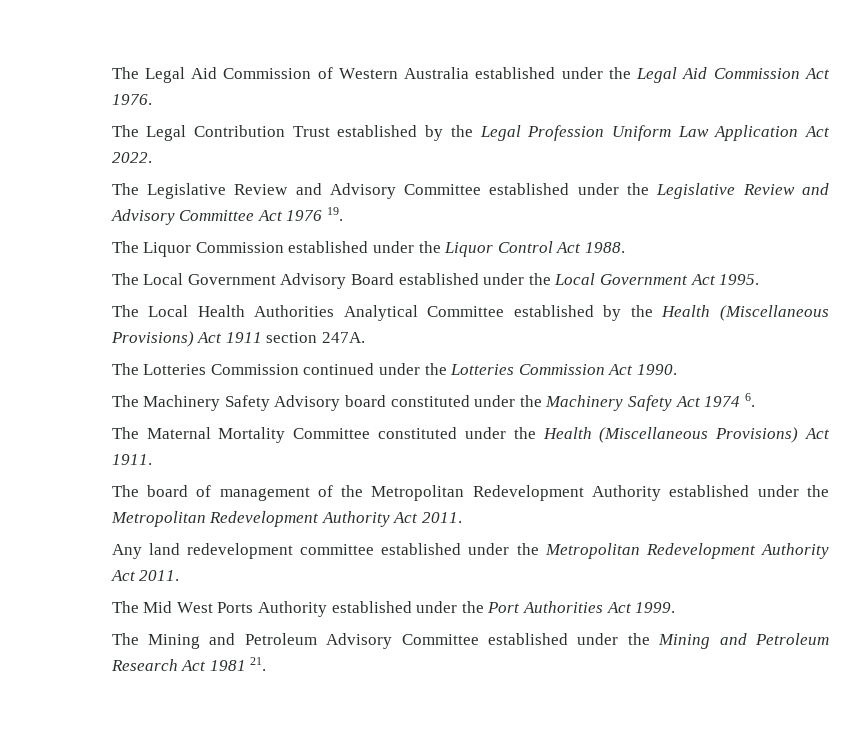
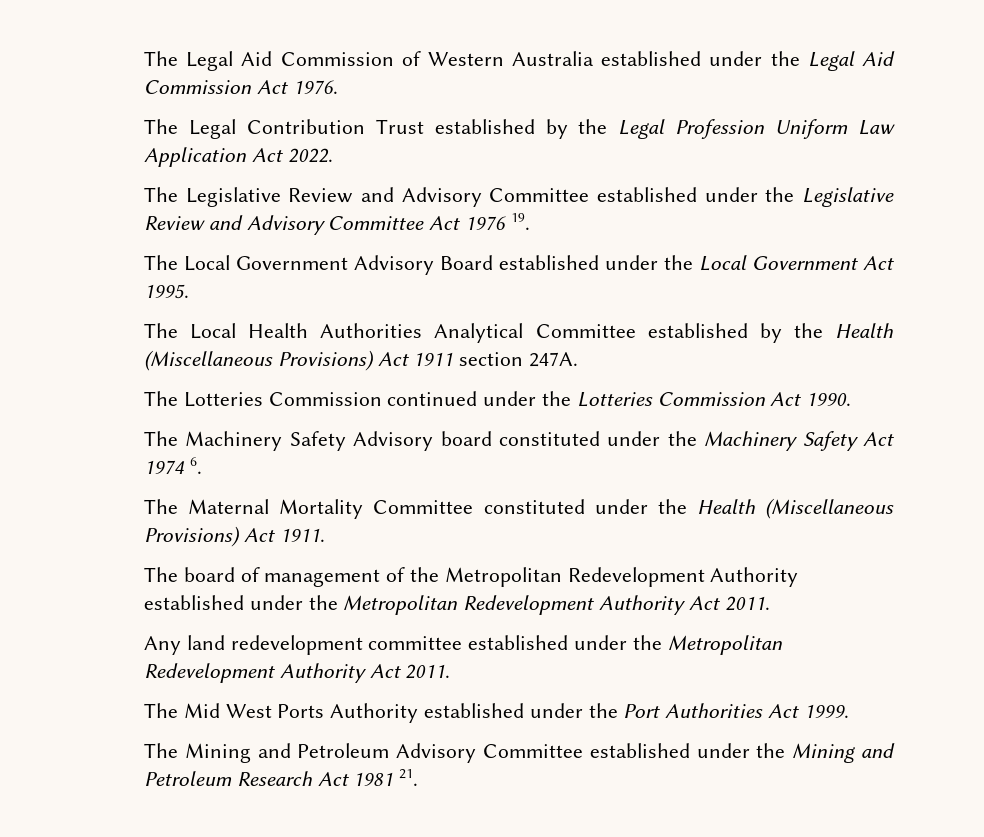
[111,241,625,257] // The Liquor Commission established under the Liquor Control Act 1988. -> (530, 221) none

